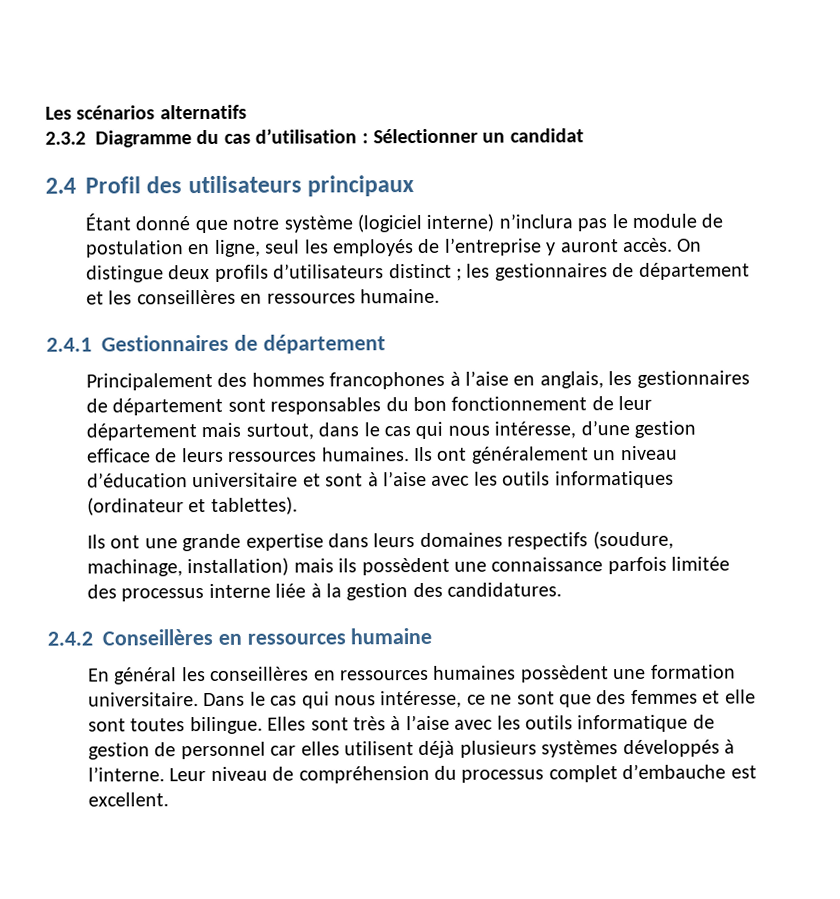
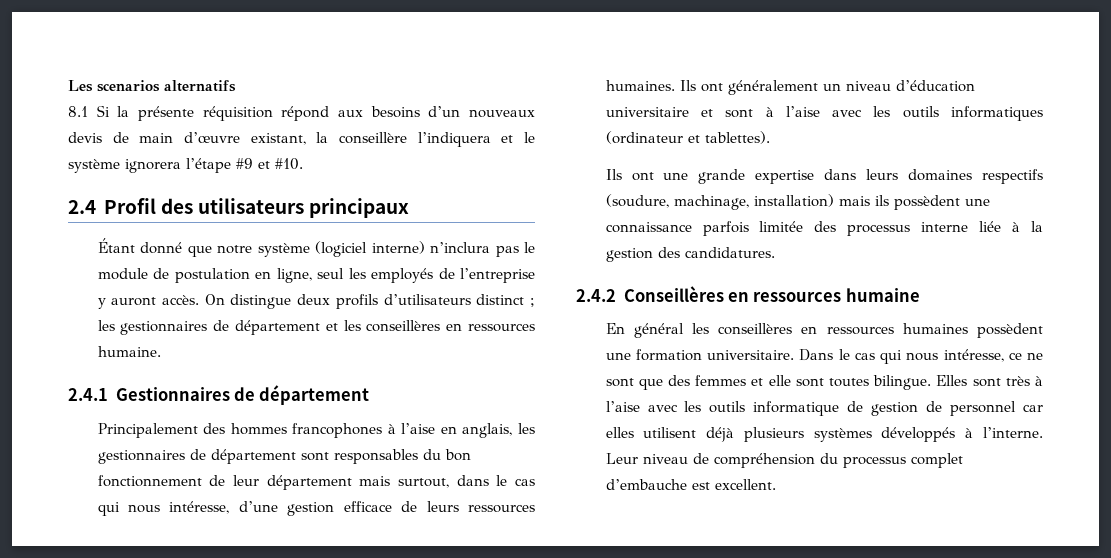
[76,105,156,120] scénarios -> [97,80,160,92] scenarios
[45,128,584,148] 2.3.2 Diagramme du cas d’utilisation : Sélectionner un candidat -> [68,105,535,121] [68,132,535,147] [68,158,303,173] 8.1 Si la présente réquisition répond aux besoins d’un nouveaux devis de main d’œuvre existant, la conseillère l’indiquera et le système ignorera l’étape #9 et #10.

